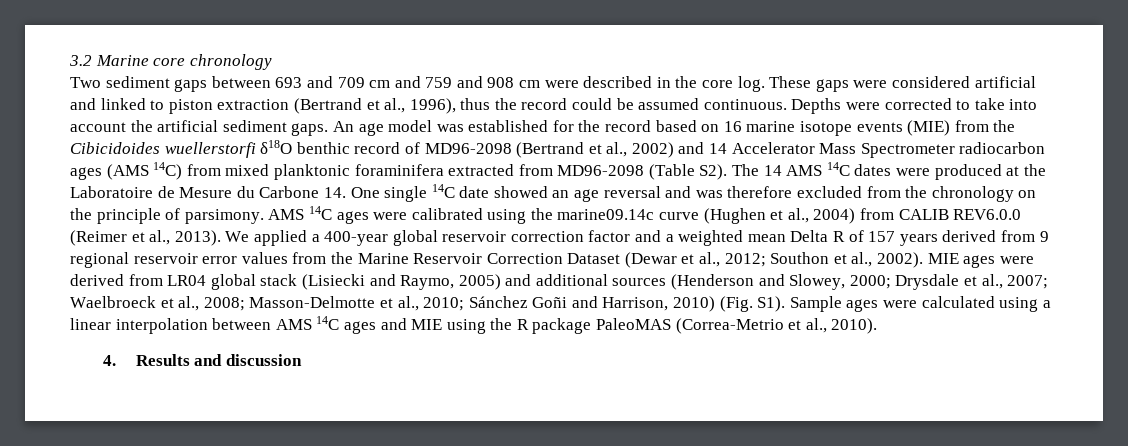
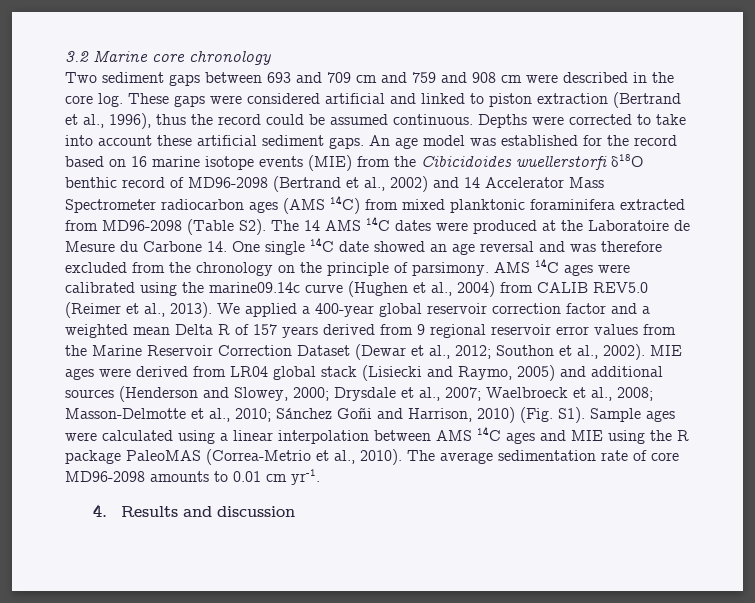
[130,120,153,132] the -> [157,135,192,146] these
[953,209,1022,220] REV6.0.0 -> [593,282,648,293] REV5.0
(878, 326) none -> [407,450,679,464] [65,469,320,485] The average sedimentation rate of core MD96-2098 amounts to 0.01 cm yr-1.

